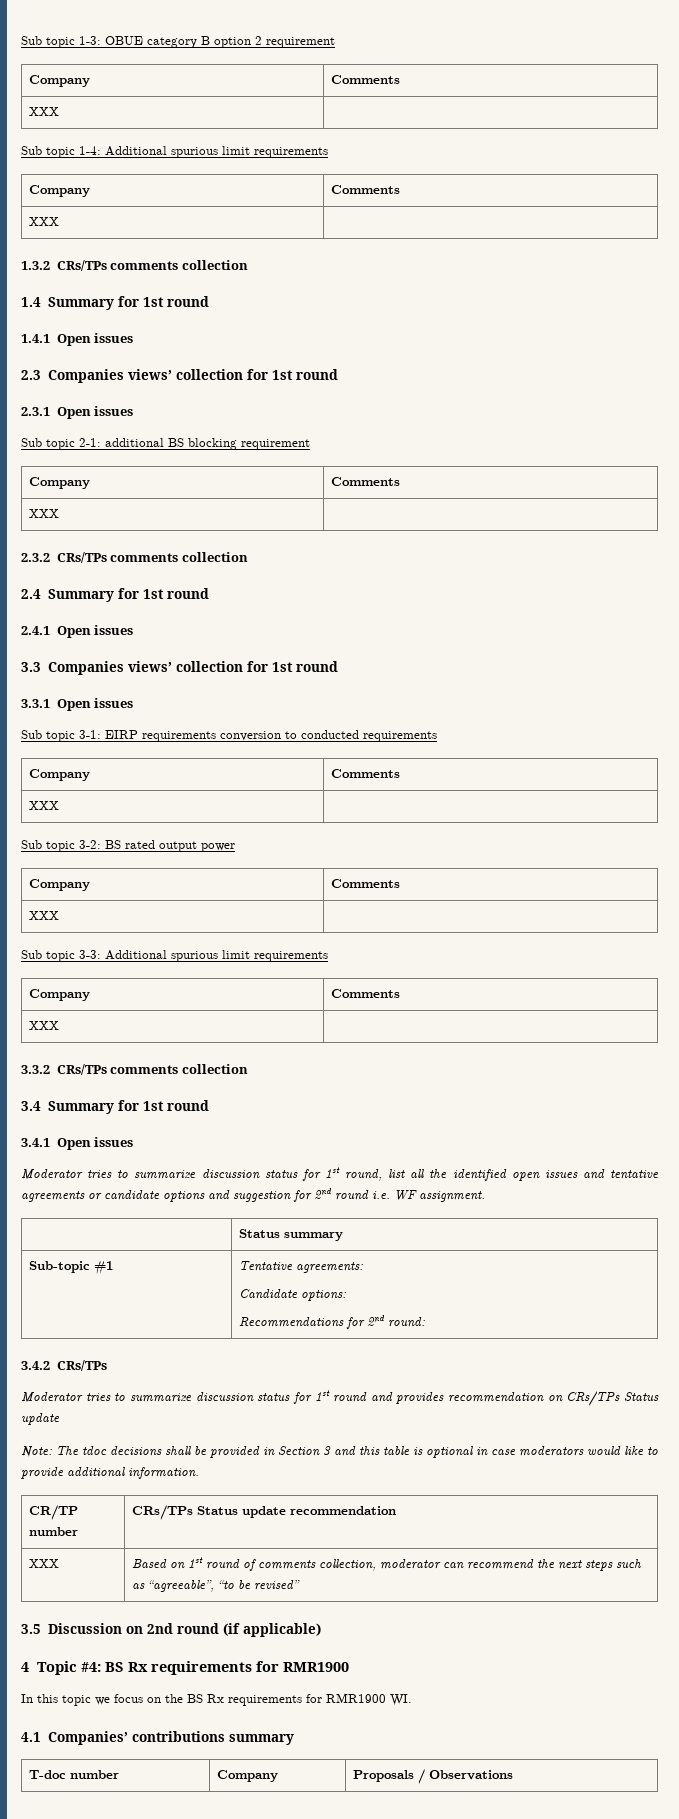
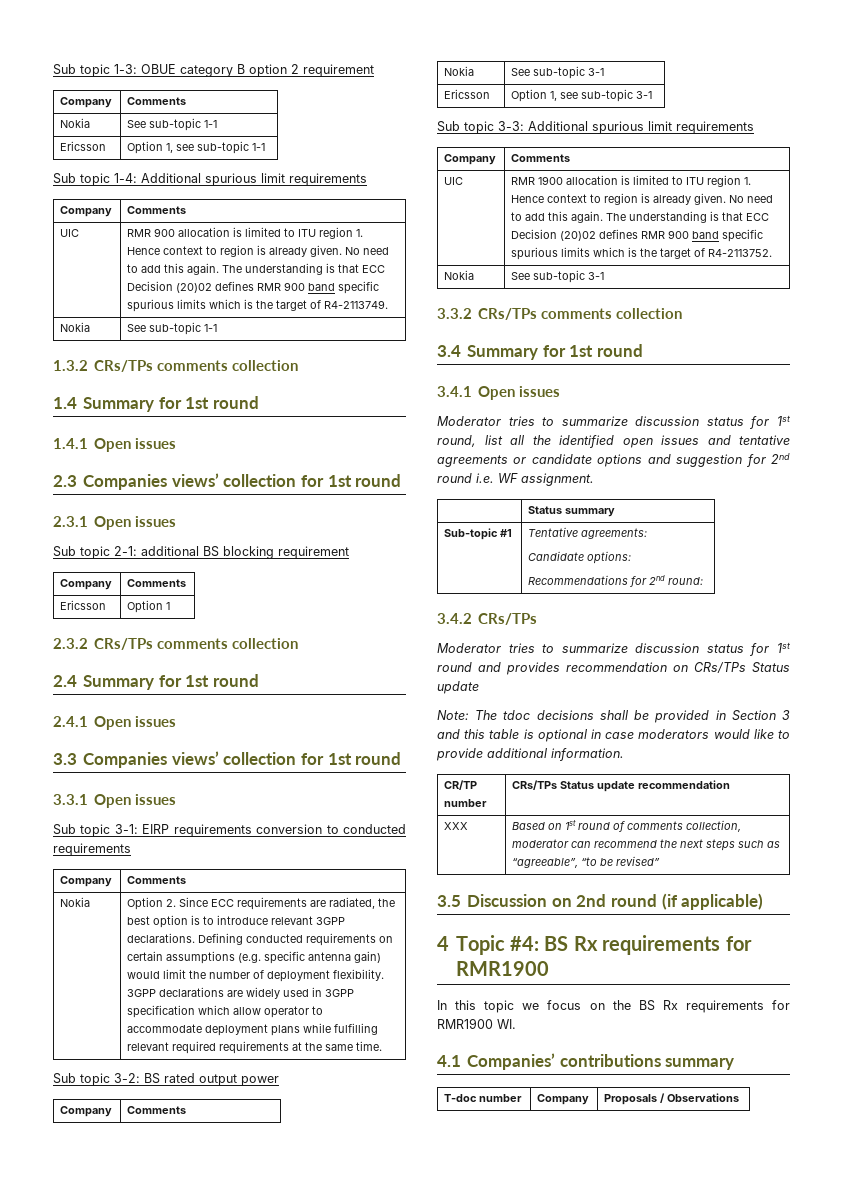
[28,107,59,116] XXX | -> [60,118,91,128] [127,118,218,131] [60,141,107,151] [127,141,266,154] Nokia | See sub-topic 1-1 // Ericsson | Option 1, see sub-topic 1-1
[28,217,59,226] XXX | -> [60,229,80,237] [127,227,364,239] [127,245,390,257] [127,263,386,275] [127,281,380,294] [127,299,389,312] [60,322,91,332] [127,322,218,335] UIC | RMR 900 allocation is limited to ITU region 1. Hence context to region is already given. No need to add this again. The understanding is that ECC Decision (20)02 defines RMR 900 band specific spurious limits which is the target of R4-2113749. // Nokia | See sub-topic 1-1
[28,509,59,518] XXX | -> [60,600,107,610] [127,600,171,613] Ericsson | Option 1
[28,801,59,810] XXX | -> [60,897,91,907] [127,897,396,910] [127,915,346,928] [127,933,394,946] [127,951,382,964] [127,969,385,982] [127,987,355,999] [127,1005,324,1018] [127,1023,379,1036] [127,1041,383,1054] Nokia | Option 2. Since ECC requirements are radiated, the best option is to introduce relevant 3GPP declarations. Defining conducted requirements on certain assumptions (e.g. specific antenna gain) would limit the number of deployment flexibility. 3GPP declarations are widely used in 3GPP specification which allow operator to accommodate deployment plans while fulfilling relevant required requirements at the same time.
[28,911,59,920] XXX | -> [444,66,475,76] [511,66,605,79] [444,89,491,99] [511,89,653,102] Nokia | See sub-topic 3-1 // Ericsson | Option 1, see sub-topic 3-1
[28,1021,59,1030] XXX | -> [444,177,464,185] [511,175,752,187] [511,193,774,205] [511,211,770,223] [511,229,764,242] [511,247,773,260] [444,270,475,280] [511,270,605,283] UIC | RMR 1900 allocation is limited to ITU region 1. Hence context to region is already given. No need to add this again. The understanding is that ECC Decision (20)02 defines RMR 900 band specific spurious limits which is the target of R4-2113752. // Nokia | See sub-topic 3-1

